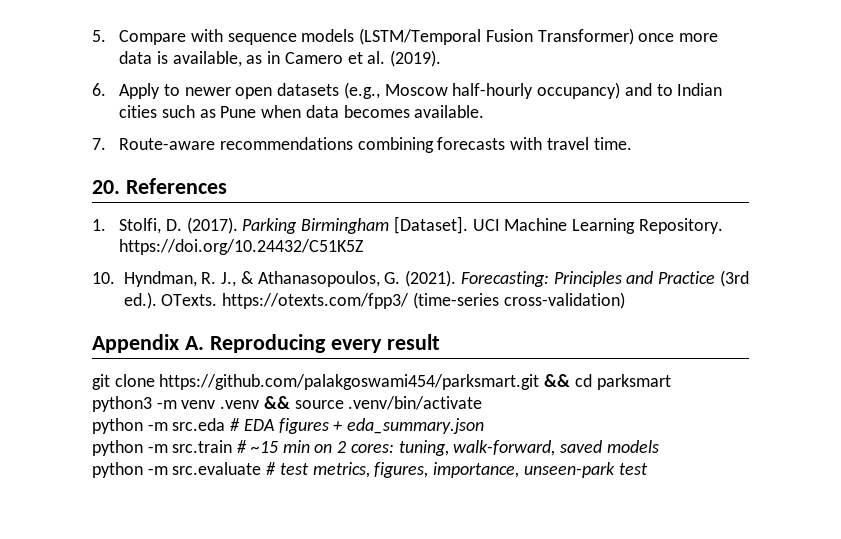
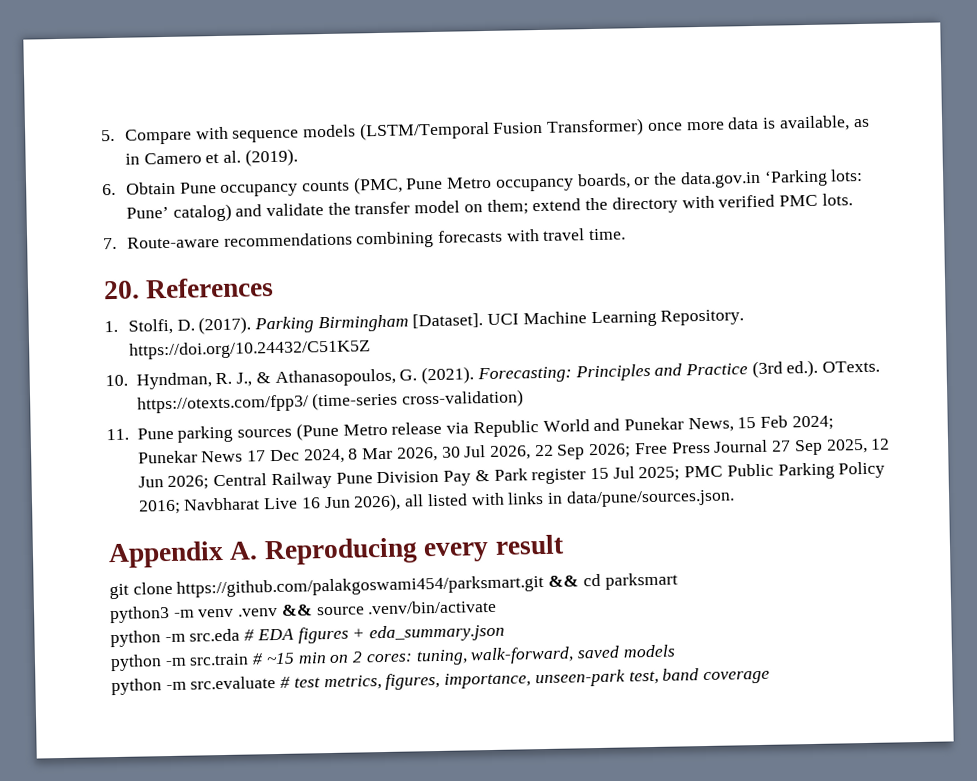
[119,82,723,99] [119,105,485,118] Apply to newer open datasets (e.g., Moscow half-hourly occupancy) and to Indian cities such as Pune when data becomes available. -> [125,168,864,197] [125,193,853,222] Obtain Pune occupancy counts (PMC, Pune Metro occupancy boards, or the data.gov.in ‘Parking lots: Pune’ catalog) and validate the transfer model on them; extend the directory with verified PMC lots.
(625, 300) none -> [106,415,834,443] [137,438,891,464] [137,461,886,491] [137,488,735,515] // 11. Pune parking sources (Pune Metro release via Republic World and Punekar News, 15 Feb 2024; Punekar News 17 Dec 2024, 8 Mar 2026, 30 Jul 2026, 22 Sep 2026; Free Press Journal 27 Sep 2025, 12 Jun 2026; Central Railway Pune Division Pay & Park register 15 Jul 2025; PMC Public Parking Policy 2016; Navbharat Live 16 Jun 2026), all listed with links in data/pune/sources.json.
[618,463,648,475] test -> [628,668,770,685] test, band coverage

